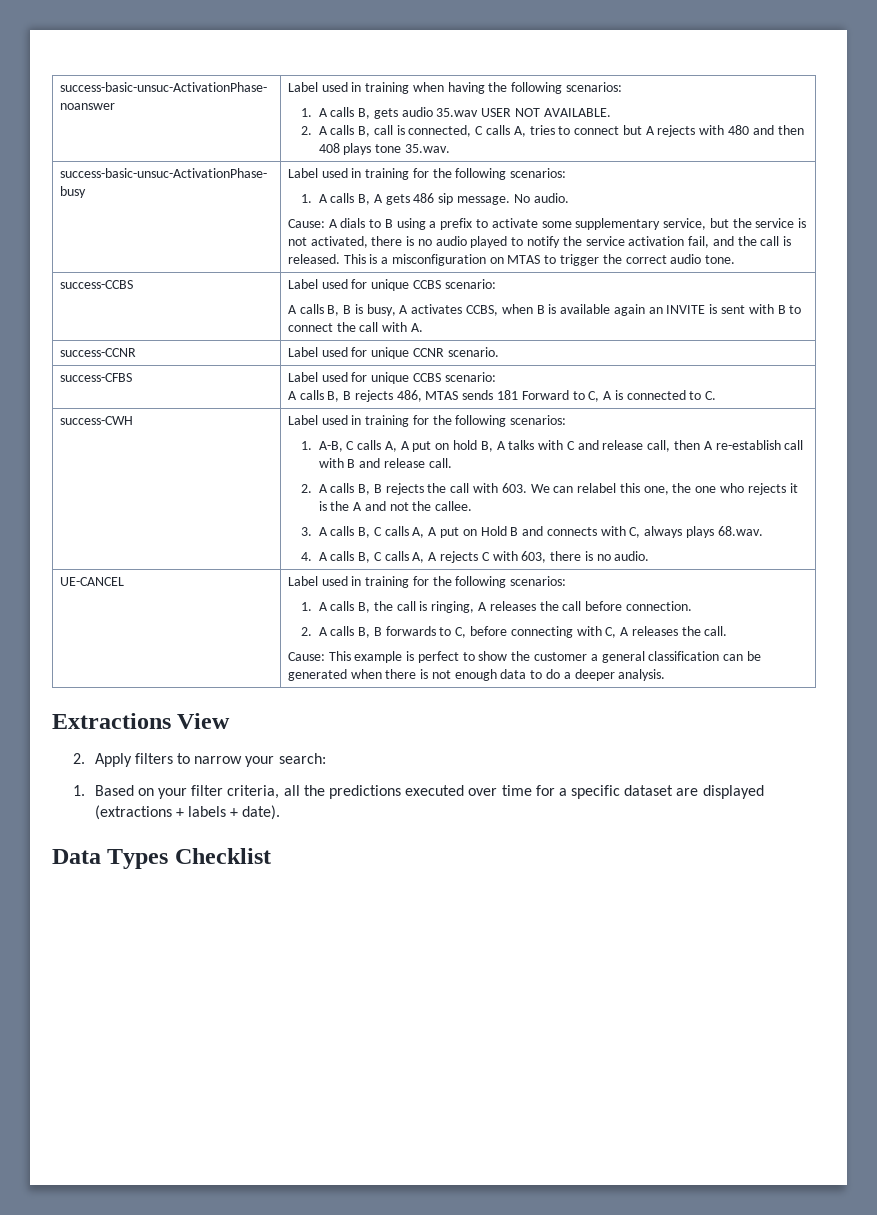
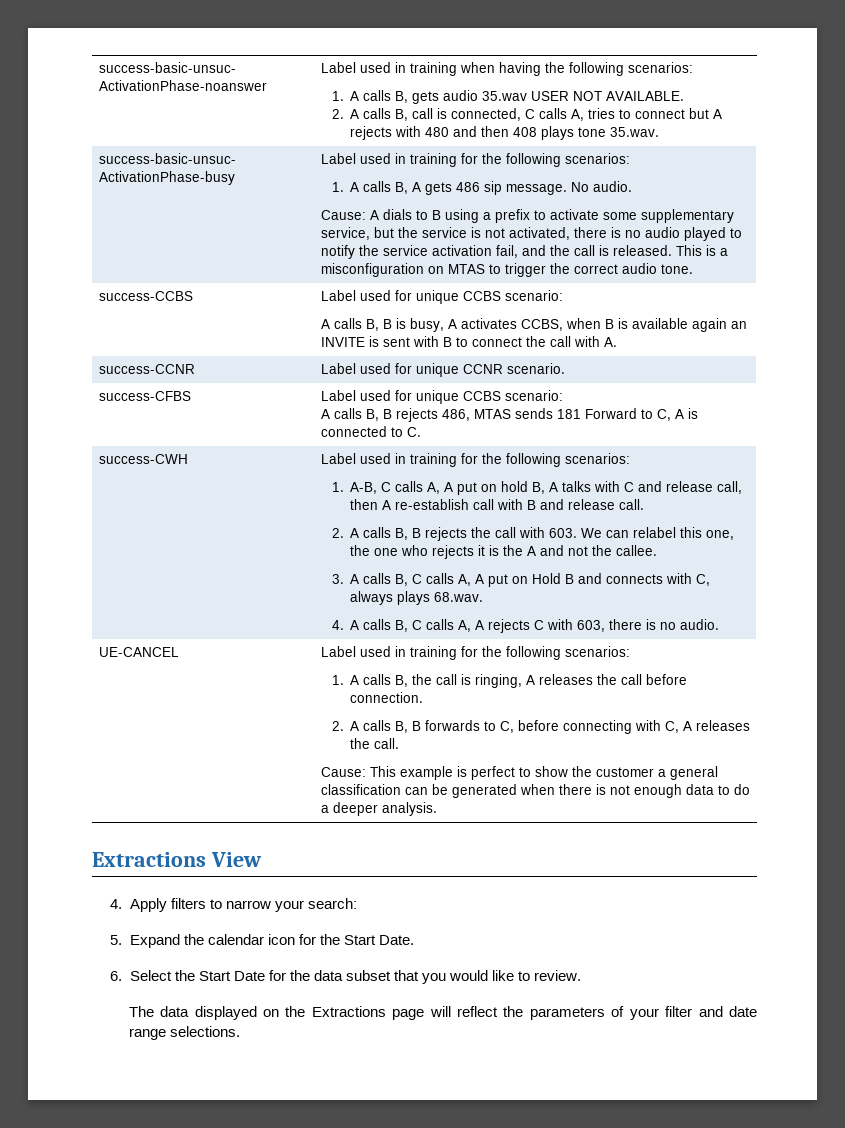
[73,753,86,764] 2. -> [110,899,123,909] 4.
[73,785,764,799] [94,805,281,820] [52,848,271,869] 1. Based on your filter criteria, all the predictions executed over time for a specific dataset are displayed (extractions + labels + date). // Data Types Checklist -> [110,934,415,948] [110,970,582,984] [128,1006,757,1020] [128,1026,240,1040] 5. Expand the calendar icon for the Start Date. // 6. Select the Start Date for the data subset that you would like to review. // The data displayed on the Extractions page will reflect the parameters of your filter and date range selections.

